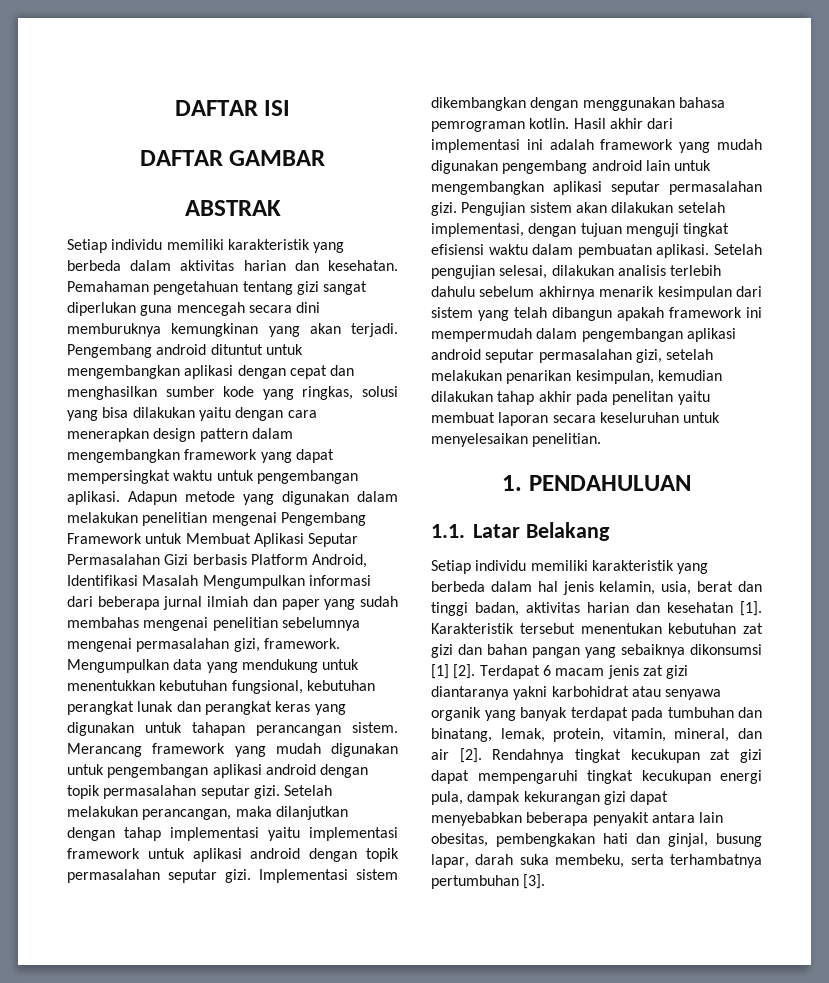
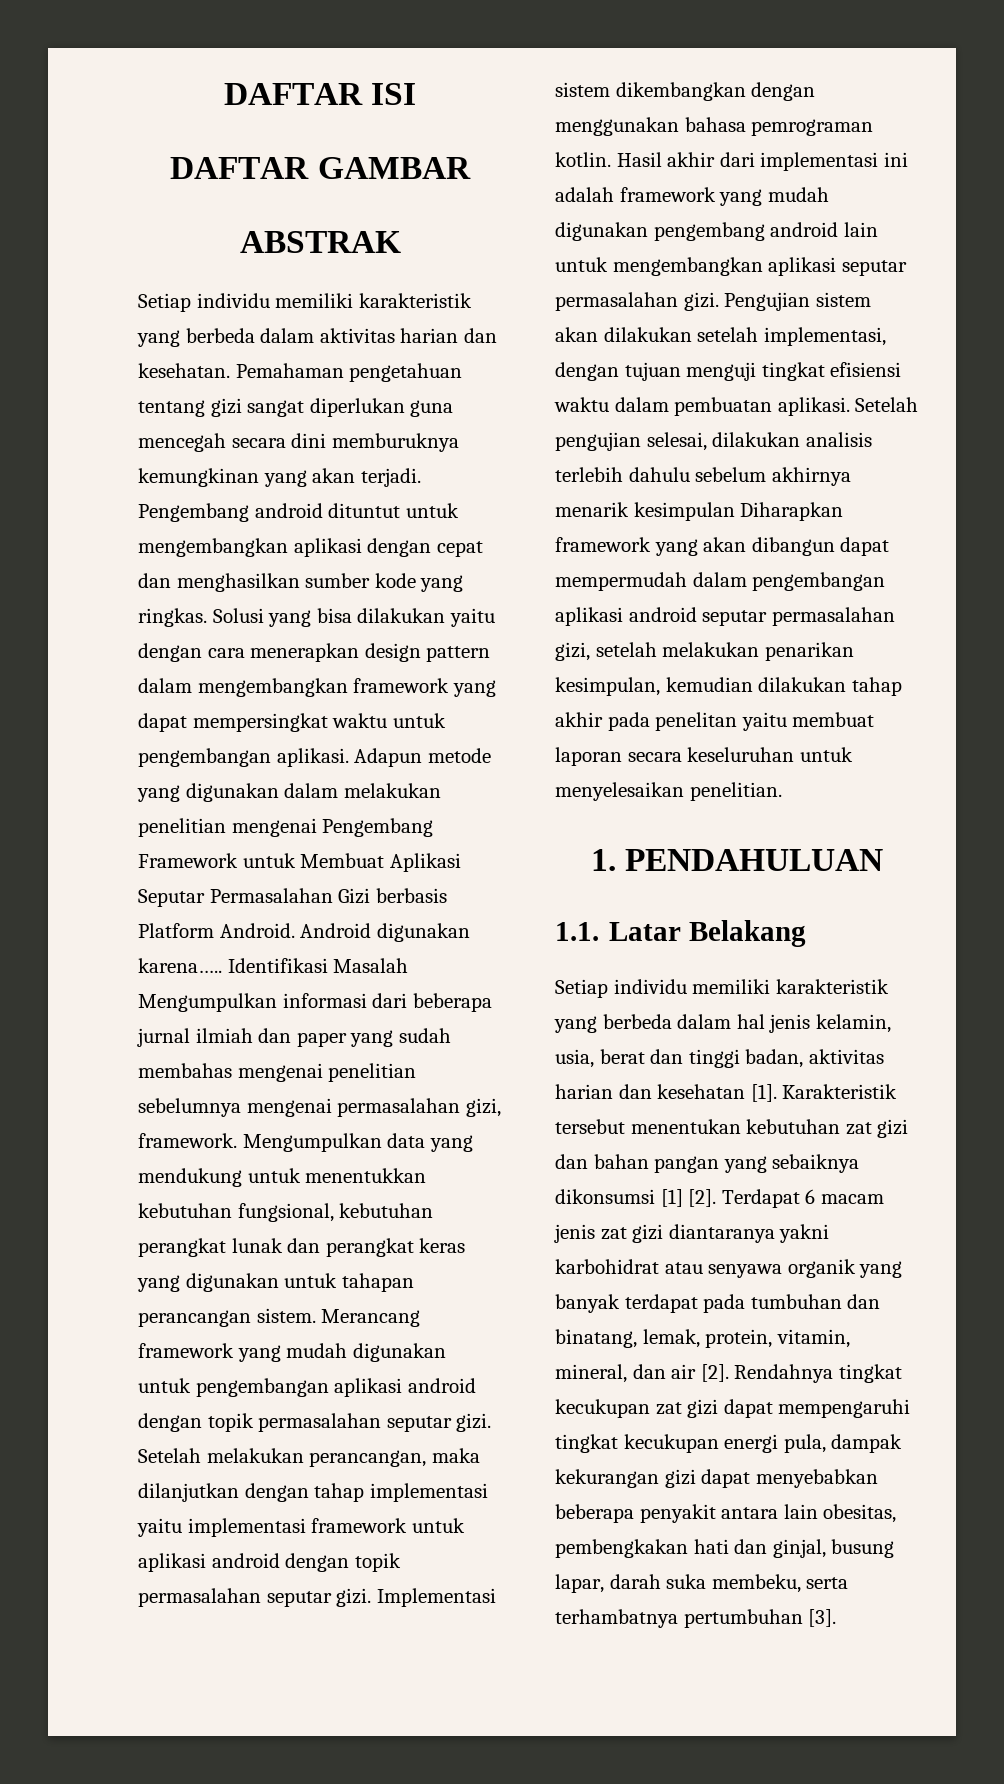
[302,386,398,400] ringkas, solusi -> [138,608,264,627] ringkas. Solusi
[312,554,368,568] Android, -> [219,923,470,942] [138,958,222,973] Android. Android digunakan karena…..
[736,286,762,297] [431,307,762,321] dari sistem yang telah dibangun apakah framework ini -> [740,502,844,521] [555,537,890,556] Diharapkan framework yang akan dibangun dapat

